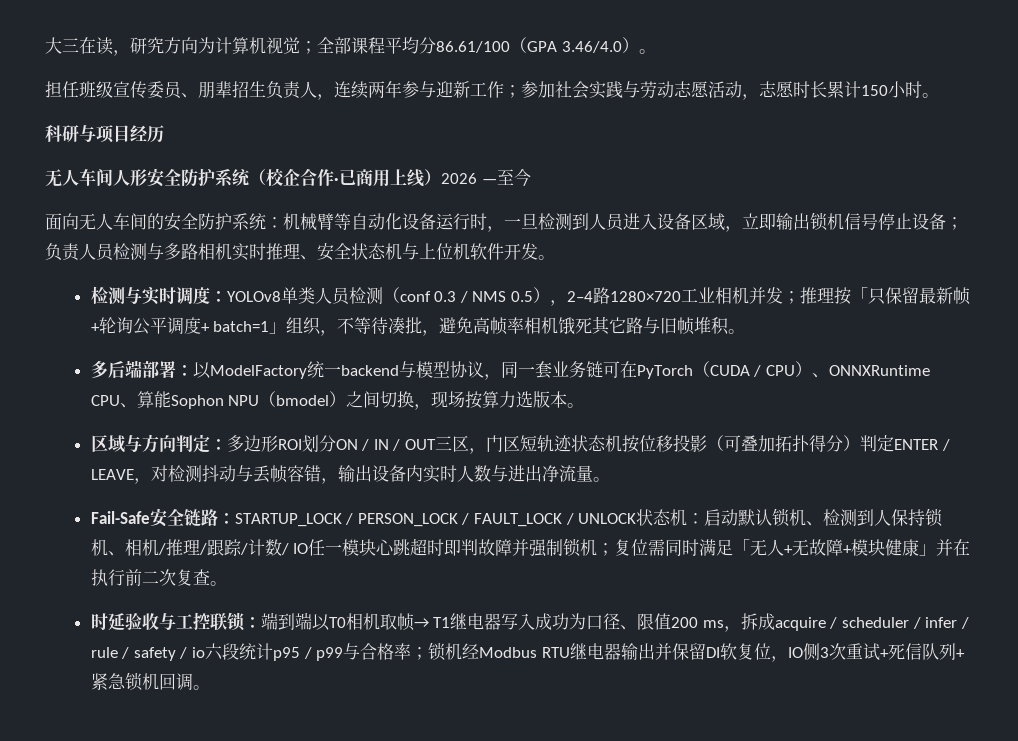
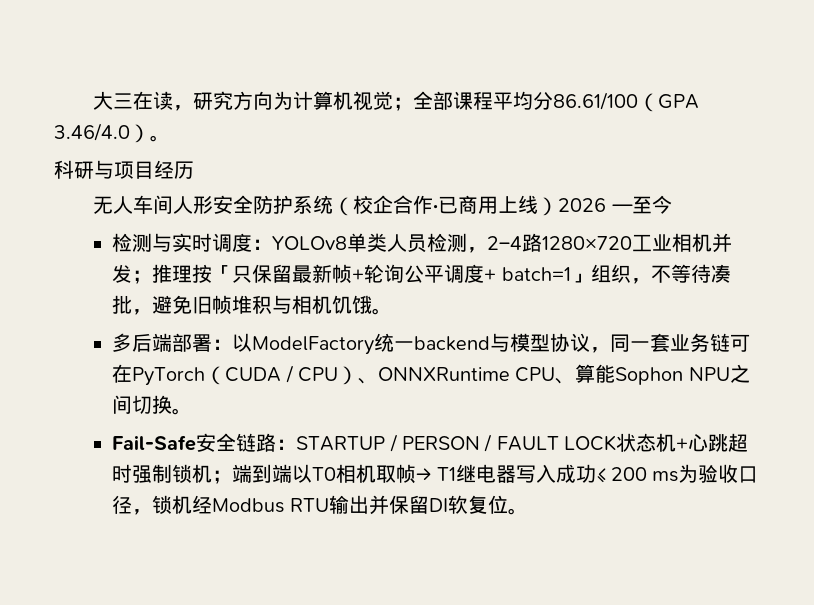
[45,80,939,100] // 担任班级宣传委员、朋辈招生负责人，连续两年参与迎新工作；参加社会实践与劳动志愿活动，志愿时长累计150小时。 -> (170, 138) none
[45,212,963,232] [45,243,555,261] // 面向无人车间的安全防护系统：机械臂等自动化设备运行时，一旦检测到人员进入设备区域，立即输出锁机信号停止设备；负责人员检测与多路相机实时推理、安全状态机与上位机软件开发。 -> (672, 204) none
[382,287,551,303] （conf 0.3 / NMS 0.5） -> (468, 242) none
[473,316,730,335] 高帧率相机饿死其它路与旧帧堆积 -> [192,295,373,315] 旧帧堆积与相机饥饿
[259,391,585,410] [90,434,950,454] [90,465,610,484] [90,508,944,527] [90,538,971,557] [90,569,227,586] [90,612,261,631] （bmodel）之间切换，现场按算力选版本。 // 区域与方向判定：多边形ROI划分ON / IN / OUT三区，门区短轨迹状态机按位移投影（可叠加拓扑得分）判定ENTER / LEAVE，对检测抖动与丢帧容错，输出设备内实时人数与进出净流量。 // Fail-Safe安全链路：STARTUP_LOCK / PERSON_LOCK / FAULT_LOCK / UNLOCK状态机：启动默认锁机、检测到人保持锁机、相机/推理/跟踪/计数/ IO任一模块心跳超时即判故障并强制锁机；复位需同时满足「无人+无故障+模块健康」并在执行前二次复查。 // 时延验收与工控联锁： -> [729,364,750,383] [112,395,193,415] [112,433,749,452] [112,464,233,484] 之间切换。 // Fail-Safe安全链路：STARTUP / PERSON / FAULT LOCK状态机+心跳超时强制锁机；
[569,613,969,632] [90,643,429,661] 为口径、限值200 ms，拆成acquire / scheduler / infer / rule / safety / io六段统计p95 / p99与合格率； -> [595,464,759,483] [112,495,153,515] ≤ 200 ms为验收口径，
[569,643,621,660] 继电器 -> (329, 505) none
[770,643,965,662] [90,672,193,691] ，IO侧3次重试+死信队列+紧急锁机回调 -> (508, 504) none

